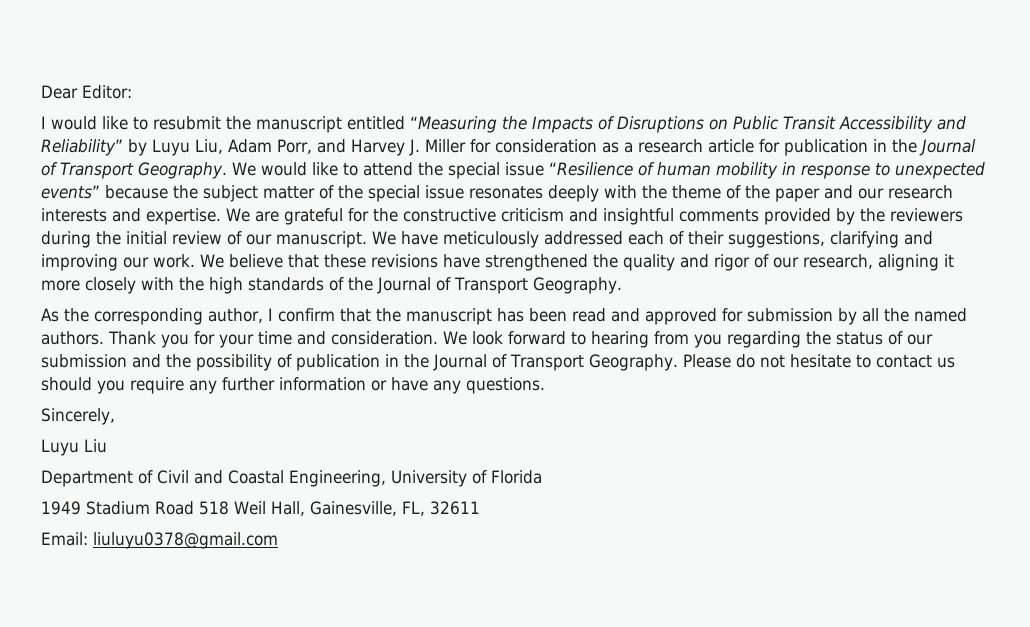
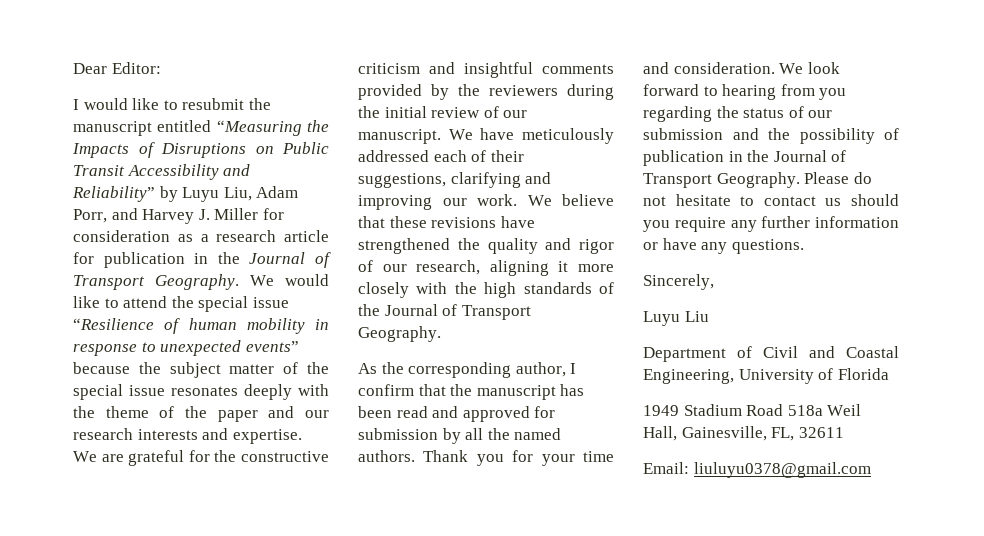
[199,501,229,515] 518 -> [787,405,823,416] 518a

